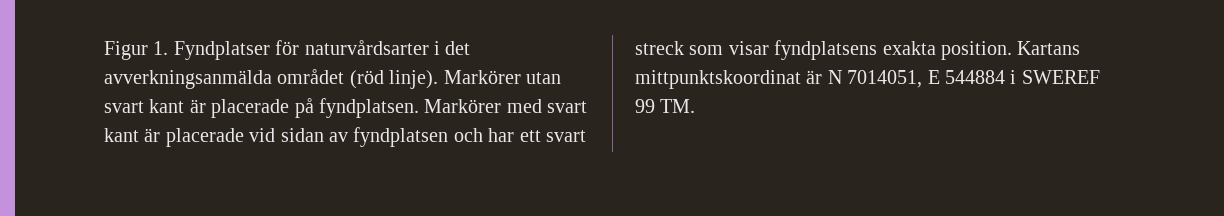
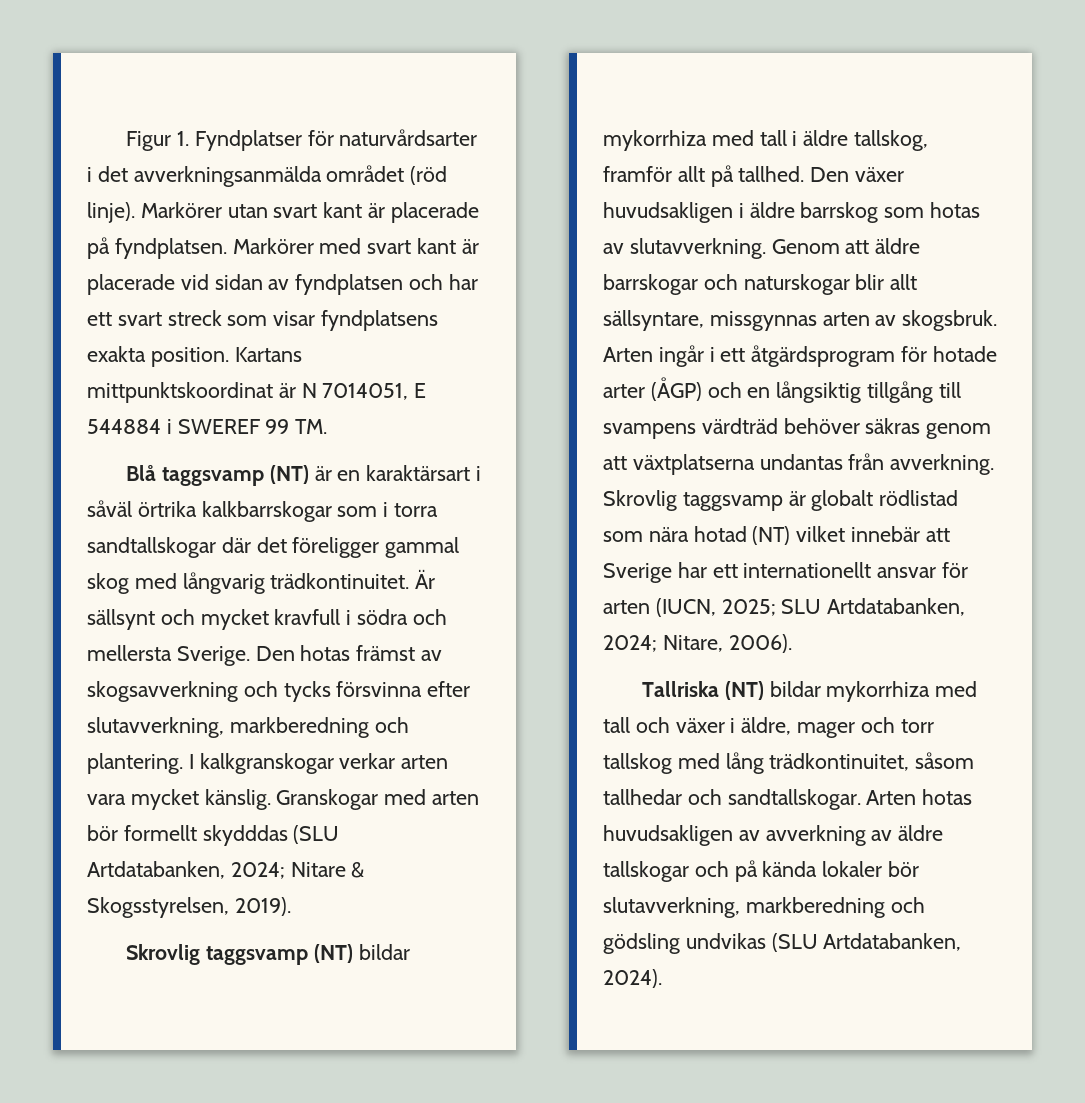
(696, 106) none -> [126,464,481,486] [87,500,439,522] [87,537,460,558] [87,569,436,594] [87,609,447,630] [87,645,443,666] [87,681,471,702] [87,717,409,738] [87,753,449,774] [87,789,480,810] [87,825,340,846] [87,861,365,879] [87,897,291,918] [126,944,410,965] [603,130,929,151] [603,165,905,187] [603,202,981,223] [603,238,921,259] [603,274,918,295] [603,310,998,331] [603,345,997,367] [603,377,961,403] [603,418,992,439] [603,453,995,475] [603,490,959,511] [603,526,950,545] [603,562,969,583] [603,598,966,617] [603,634,792,653] [642,681,978,702] [603,717,934,738] [603,752,975,774] [603,789,973,810] [603,825,944,846] [603,860,920,882] [603,897,925,918] [603,933,962,954] [603,969,662,988] // Blå taggsvamp (NT) är en karaktärsart i såväl örtrika kalkbarrskogar som i torra sandtallskogar där det föreligger gammal skog med långvarig trädkontinuitet. Är sällsynt och mycket kravfull i södra och mellersta Sverige. Den hotas främst av skogsavverkning och tycks försvinna efter slutavverkning, markberedning och plantering. I kalkgranskogar verkar arten vara mycket känslig. Granskogar med arten bör formellt skydddas (SLU Artdatabanken, 2024; Nitare & Skogsstyrelsen, 2019). // Skrovlig taggsvamp (NT) bildar mykorrhiza med tall i äldre tallskog, framför allt på tallhed. Den växer huvudsakligen i äldre barrskog som hotas av slutavverkning. Genom att äldre barrskogar och naturskogar blir allt sällsyntare, missgynnas arten av skogsbruk. Arten ingår i ett åtgärdsprogram för hotade arter (ÅGP) och en långsiktig tillgång till svampens värdträd behöver säkras genom att växtplatserna undantas från avverkning. Skrovlig taggsvamp är globalt rödlistad som nära hotad (NT) vilket innebär att Sverige har ett internationellt ansvar för arten (IUCN, 2025; SLU Artdatabanken, 2024; Nitare, 2006). // Tallriska (NT) bildar mykorrhiza med tall och växer i äldre, mager och torr tallskog med lång trädkontinuitet, såsom tallhedar och sandtallskogar. Arten hotas huvudsakligen av avverkning av äldre tallskogar och på kända lokaler bör slutavverkning, markberedning och gödsling undvikas (SLU Artdatabanken, 2024).

